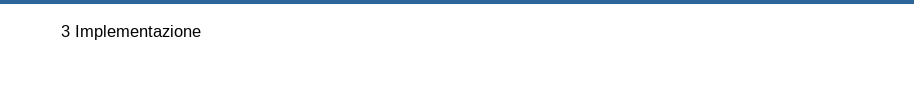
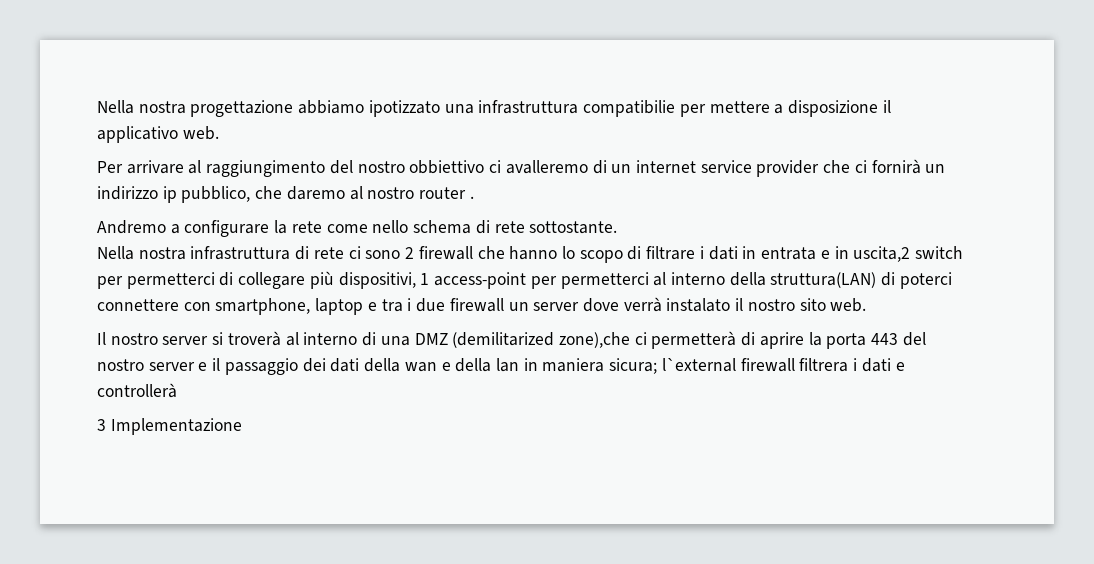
(61, 31) none -> [97,100,891,117] [97,126,219,143] [97,159,946,177] [97,186,474,203] [97,220,618,237] [97,246,963,263] [97,271,952,289] [97,297,867,315] [97,331,926,349] [97,358,905,375] [97,383,177,398] Nella nostra progettazione abbiamo ipotizzato una infrastruttura compatibilie per mettere a disposizione il applicativo web. // Per arrivare al raggiungimento del nostro obbiettivo ci avalleremo di un internet service provider che ci fornirà un indirizzo ip pubblico, che daremo al nostro router . // Andremo a configurare la rete come nello schema di rete sottostante. // Nella nostra infrastruttura di rete ci sono 2 firewall che hanno lo scopo di filtrare i dati in entrata e in uscita,2 switch per permetterci di collegare più dispositivi, 1 access-point per permetterci al interno della struttura(LAN) di poterci connettere con smartphone, laptop e tra i due firewall un server dove verrà instalato il nostro sito web. // Il nostro server si troverà al interno di una DMZ (demilitarized zone),che ci permetterà di aprire la porta 443 del nostro server e il passaggio dei dati della wan e della lan in maniera sicura; l`external firewall filtrera i dati e controllerà //

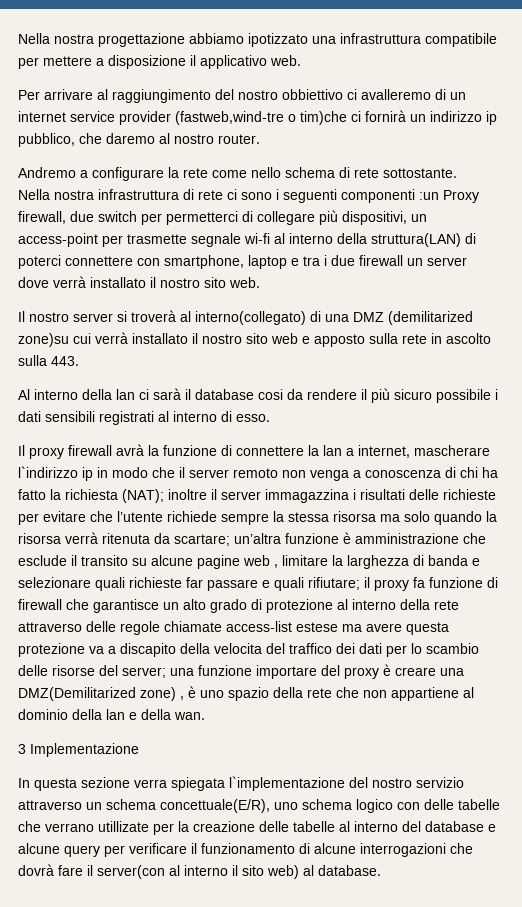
[583,100,676,117] compatibilie -> [425,33,497,47] compatibile
[823,160,851,173] che -> [175,111,347,125] (fastweb,wind-tre o tim)che
[419,187,474,199] router . -> [218,134,260,144] router.
[405,246,911,263] 2 firewall che hanno lo scopo di filtrare i dati in entrata e in uscita,2 -> [276,189,479,203] [18,211,94,224] i seguenti componenti :un Proxy firewall, due
[420,273,430,285] 1 -> [411,214,427,222] un
[560,272,649,289] permetterci -> [127,233,270,247] trasmette segnale wi-fi
[666,298,731,312] instalato -> [90,277,146,288] installato
[303,332,358,345] interno -> [195,311,306,325] interno(collegato)
[558,331,926,349] [97,358,905,375] [97,383,177,398] [97,418,242,435] zone),che ci permetterà di aprire la porta 443 del nostro server e il passaggio dei dati della wan e della lan in maniera sicura; l`external firewall filtrera i dati e controllerà // 3 Implementazione -> [18,332,491,347] [18,355,79,366] [18,388,498,403] [18,411,270,425] [18,444,490,459] [18,466,498,481] [18,489,496,503] [18,511,497,525] [18,532,486,546] [18,555,480,569] [18,577,498,591] [18,599,459,613] [18,621,449,635] [18,643,479,657] [18,664,464,679] [18,686,474,701] [18,709,205,720] [18,743,139,757] [18,776,464,791] [18,799,500,813] [18,821,496,835] [18,843,473,857] [18,864,381,879] zone)su cui verrà installato il nostro sito web e apposto sulla rete in ascolto sulla 443. // Al interno della lan ci sarà il database cosi da rendere il più sicuro possibile i dati sensibili registrati al interno di esso. // Il proxy firewall avrà la funzione di connettere la lan a internet, mascherare l`indirizzo ip in modo che il server remoto non venga a conoscenza di chi ha fatto la richiesta (NAT); inoltre il server immagazzina i risultati delle richieste per evitare che l’utente richiede sempre la stessa risorsa ma solo quando la risorsa verrà ritenuta da scartare; un’altra funzione è amministrazione che esclude il transito su alcune pagine web , limitare la larghezza di banda e selezionare quali richieste far passare e quali rifiutare; il proxy fa funzione di firewall che garantisce un alto grado di protezione al interno della rete attraverso delle regole chiamate access-list estese ma avere questa protezione va a discapito della velocita del traffico dei dati per lo scambio delle risorse del server; una funzione importare del proxy è creare una DMZ(Demilitarized zone) , è uno spazio della rete che non appartiene al dominio della lan e della wan. // 3 Implementazione // In questa sezione verra spiegata l`implementazione del nostro servizio attraverso un schema concettuale(E/R), uno schema logico con delle tabelle che verrano utillizate per la creazione delle tabelle al interno del database e alcune query per verificare il funzionamento di alcune interrogazioni che dovrà fare il server(con al interno il sito web) al database.

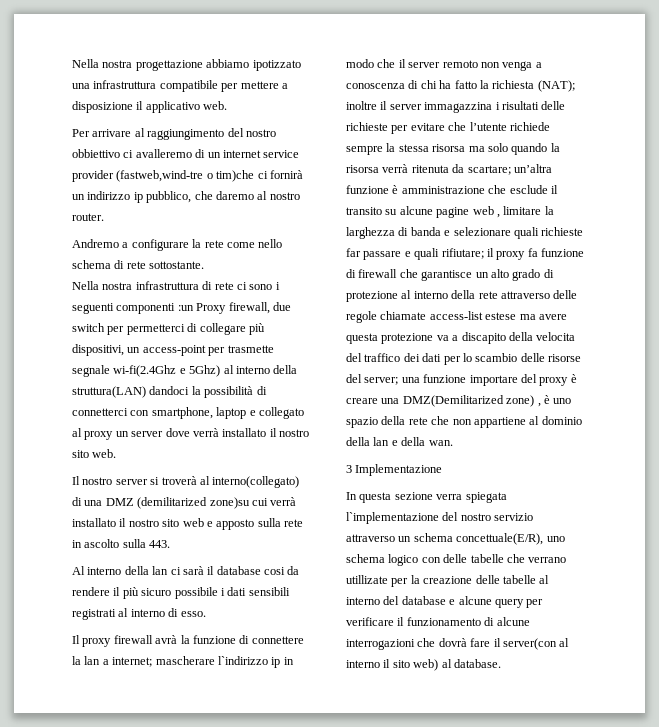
[244,233,270,244] wi-fi -> [113,365,221,377] wi-fi(2.4Ghz e 5Ghz)
[465,233,476,244] [18,255,403,269] di poterci connettere con smartphone, laptop e tra i due firewall -> [149,386,267,398] [72,407,304,419] [72,428,114,440] dandoci la possibilità di connetterci con smartphone, laptop e collegato al proxy
[358,445,410,458] internet, -> [112,657,153,667] internet;

